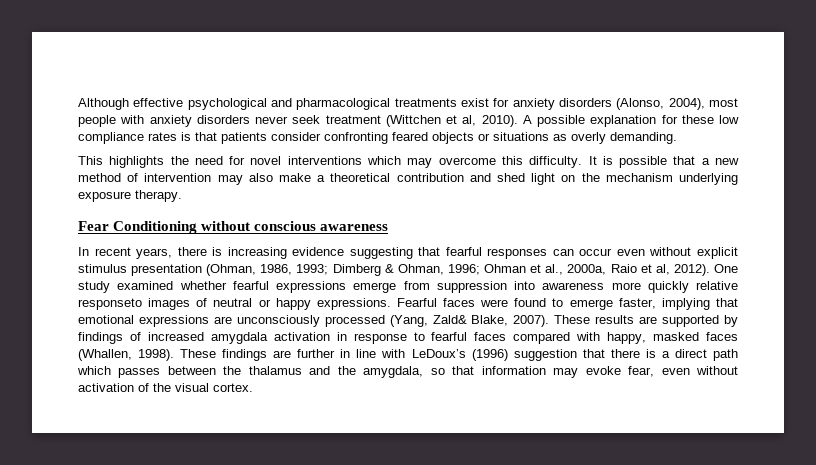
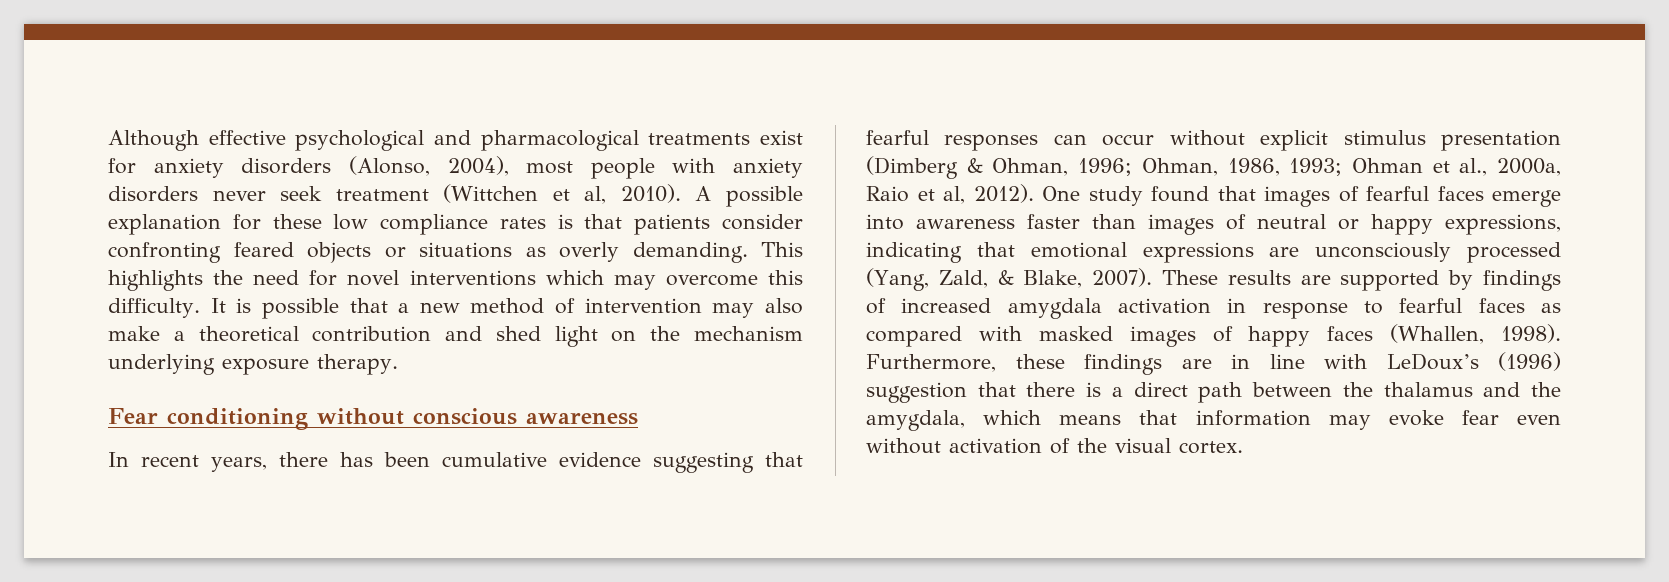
(677, 138) // -> (748, 252) none
[113,221,198,234] Conditioning -> [167,408,308,430] conditioning
[212,247,287,259] is increasing -> [340,452,547,467] has been cumulative
[616,249,645,256] even -> (1155, 140) none
[206,264,480,276] (Ohman, 1986, 1993; Dimberg & Ohman, 1996; -> [866,156,1343,179] (Dimberg & Ohman, 1996; Ohman, 1986, 1993;
[117,281,738,293] [78,298,142,310] examined whether fearful expressions emerge from suppression into awareness more quickly relative responseto -> [1151,186,1561,207] [866,214,1136,230] found that images of fearful faces emerge into awareness faster than
[316,298,710,310] expressions. Fearful faces were found to emerge faster, implying -> [1445,214,1561,235] [866,242,962,263] expressions, indicating
[432,315,467,324] Zald& -> [938,270,1014,288] Zald, &
(507, 336) none -> [1541,303,1561,313] as
[607,332,700,344] happy, masked -> [1038,326,1311,347] masked images of happy
[180,349,217,358] These -> [866,354,1065,372] Furthermore, these
[297,349,336,358] further -> (1212, 364) none
[77,366,161,378] which passes -> (1243, 392) none
[430,368,445,375] so -> [983,410,1122,425] which means
[628,366,655,377] fear, -> [1461,410,1499,425] fear

